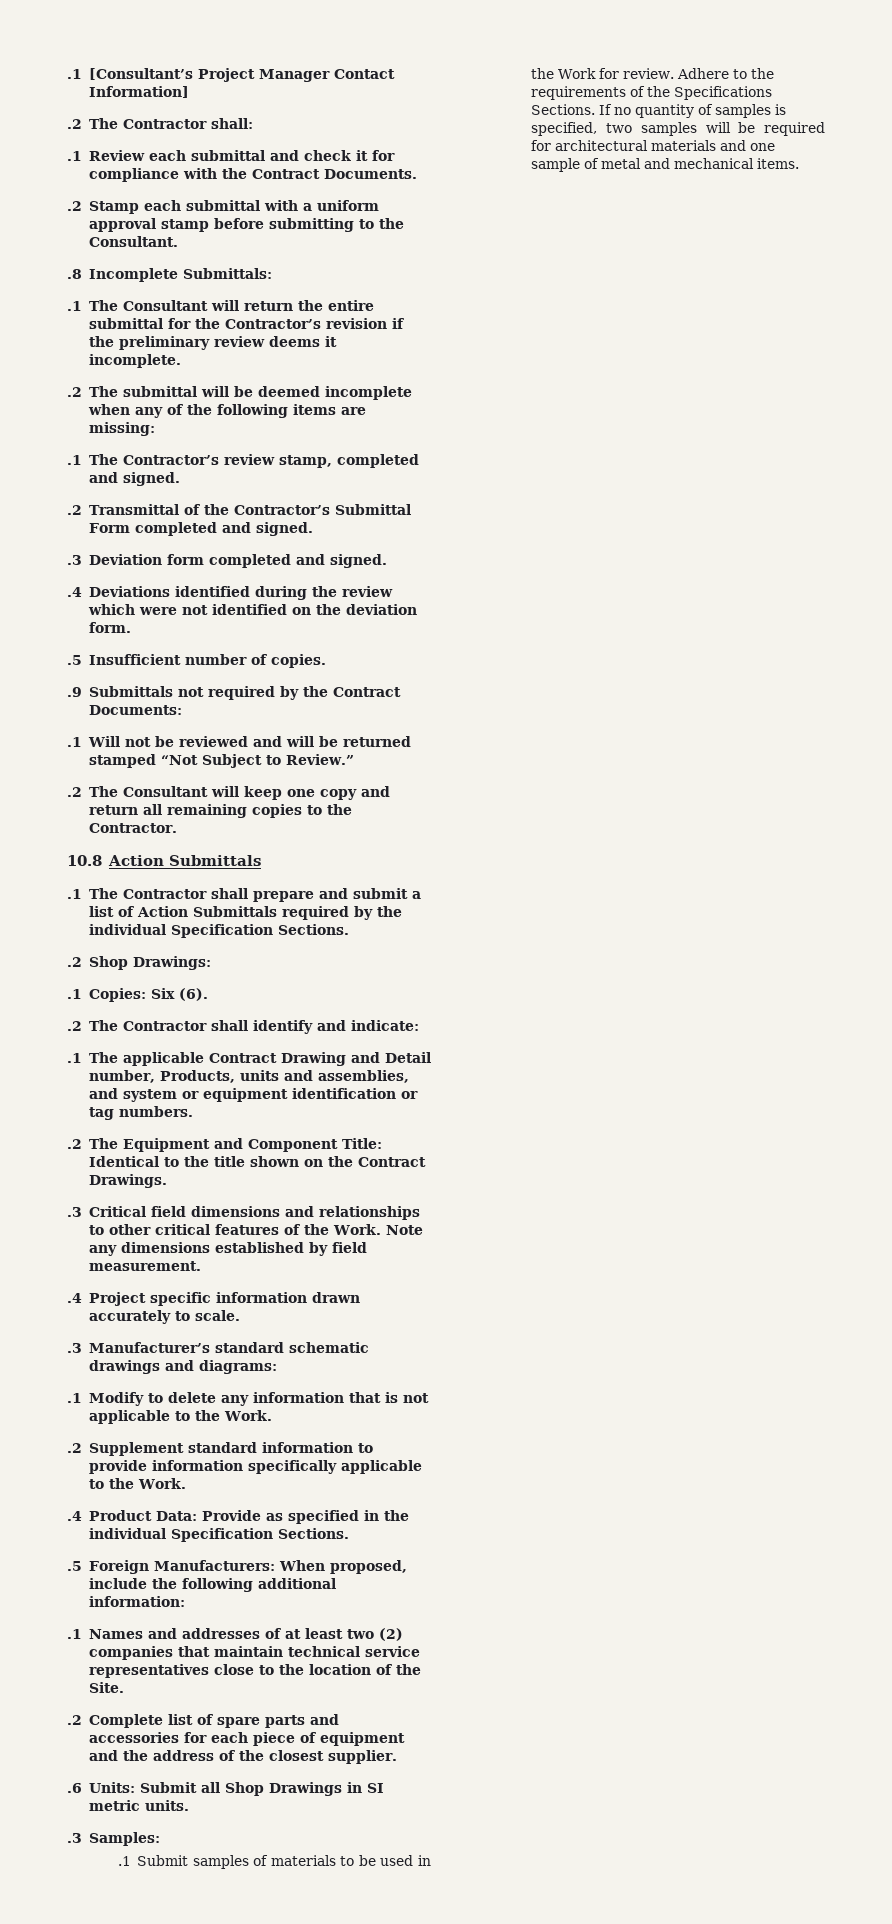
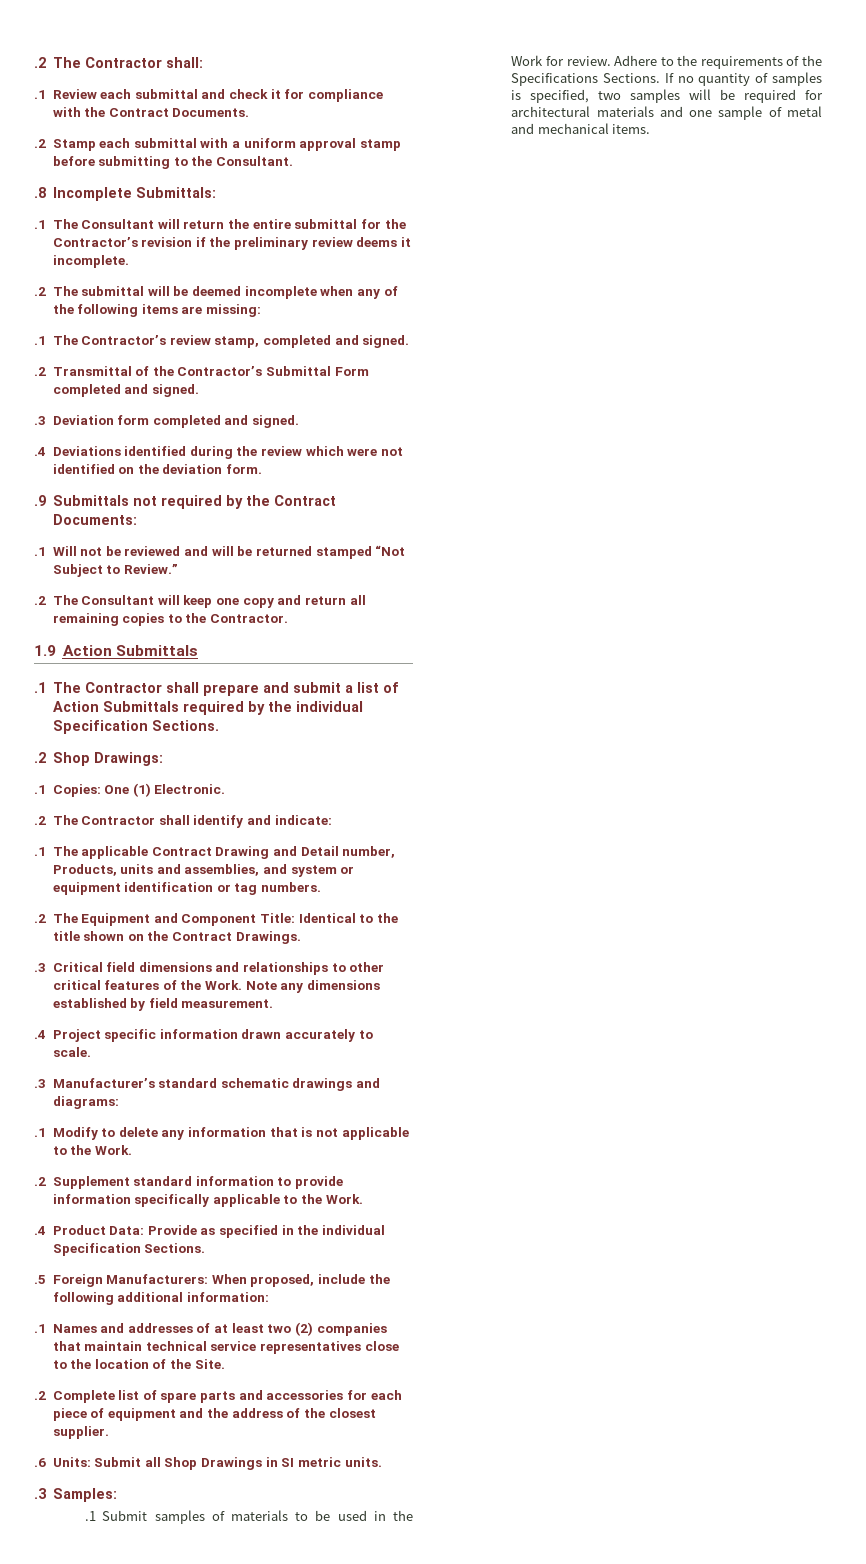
[67,68,395,82] [88,86,189,98] .1 [Consultant’s Project Manager Contact Information] // -> (34, 62) none
[67,654,326,668] // .5 Insufficient number of copies. -> (263, 469) none
[67,855,102,866] 10.8 -> [34,645,56,656] 1.9
[150,988,208,1001] Six (6). -> [104,783,226,797] One (1) Electronic.

